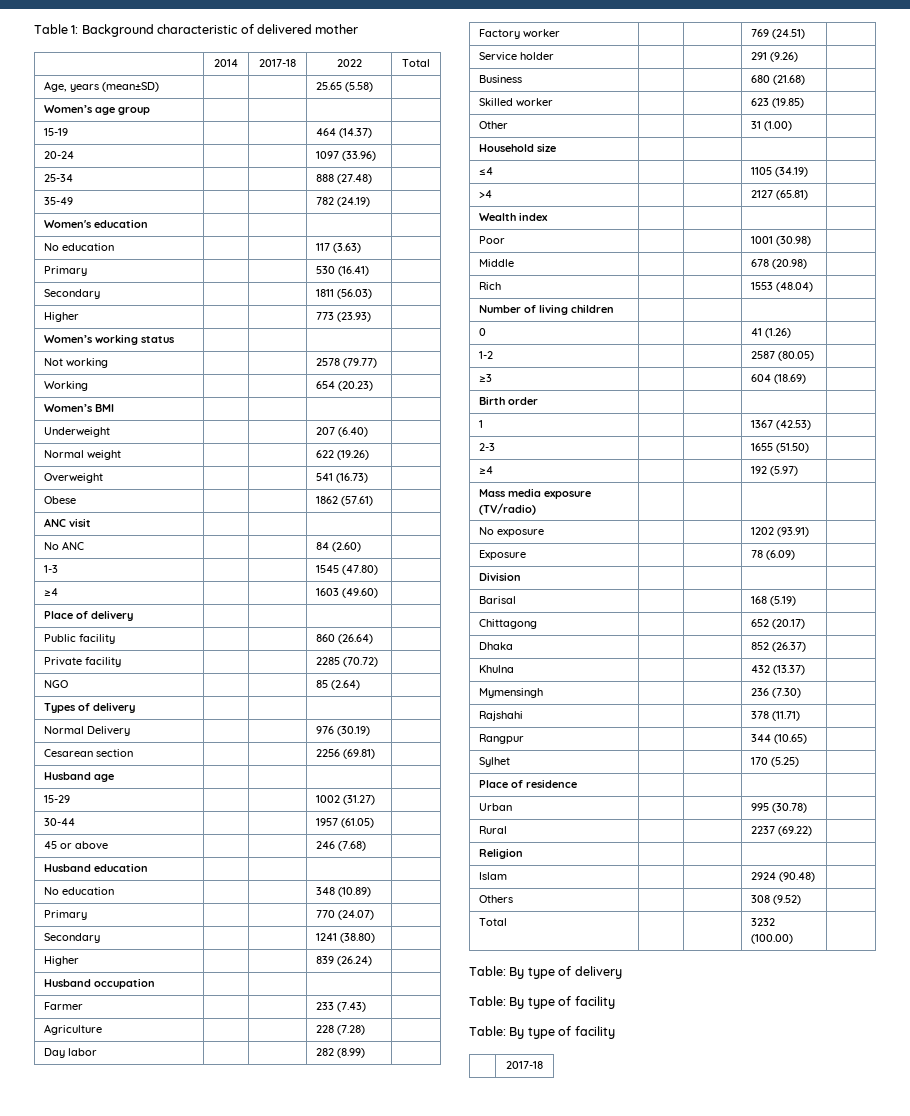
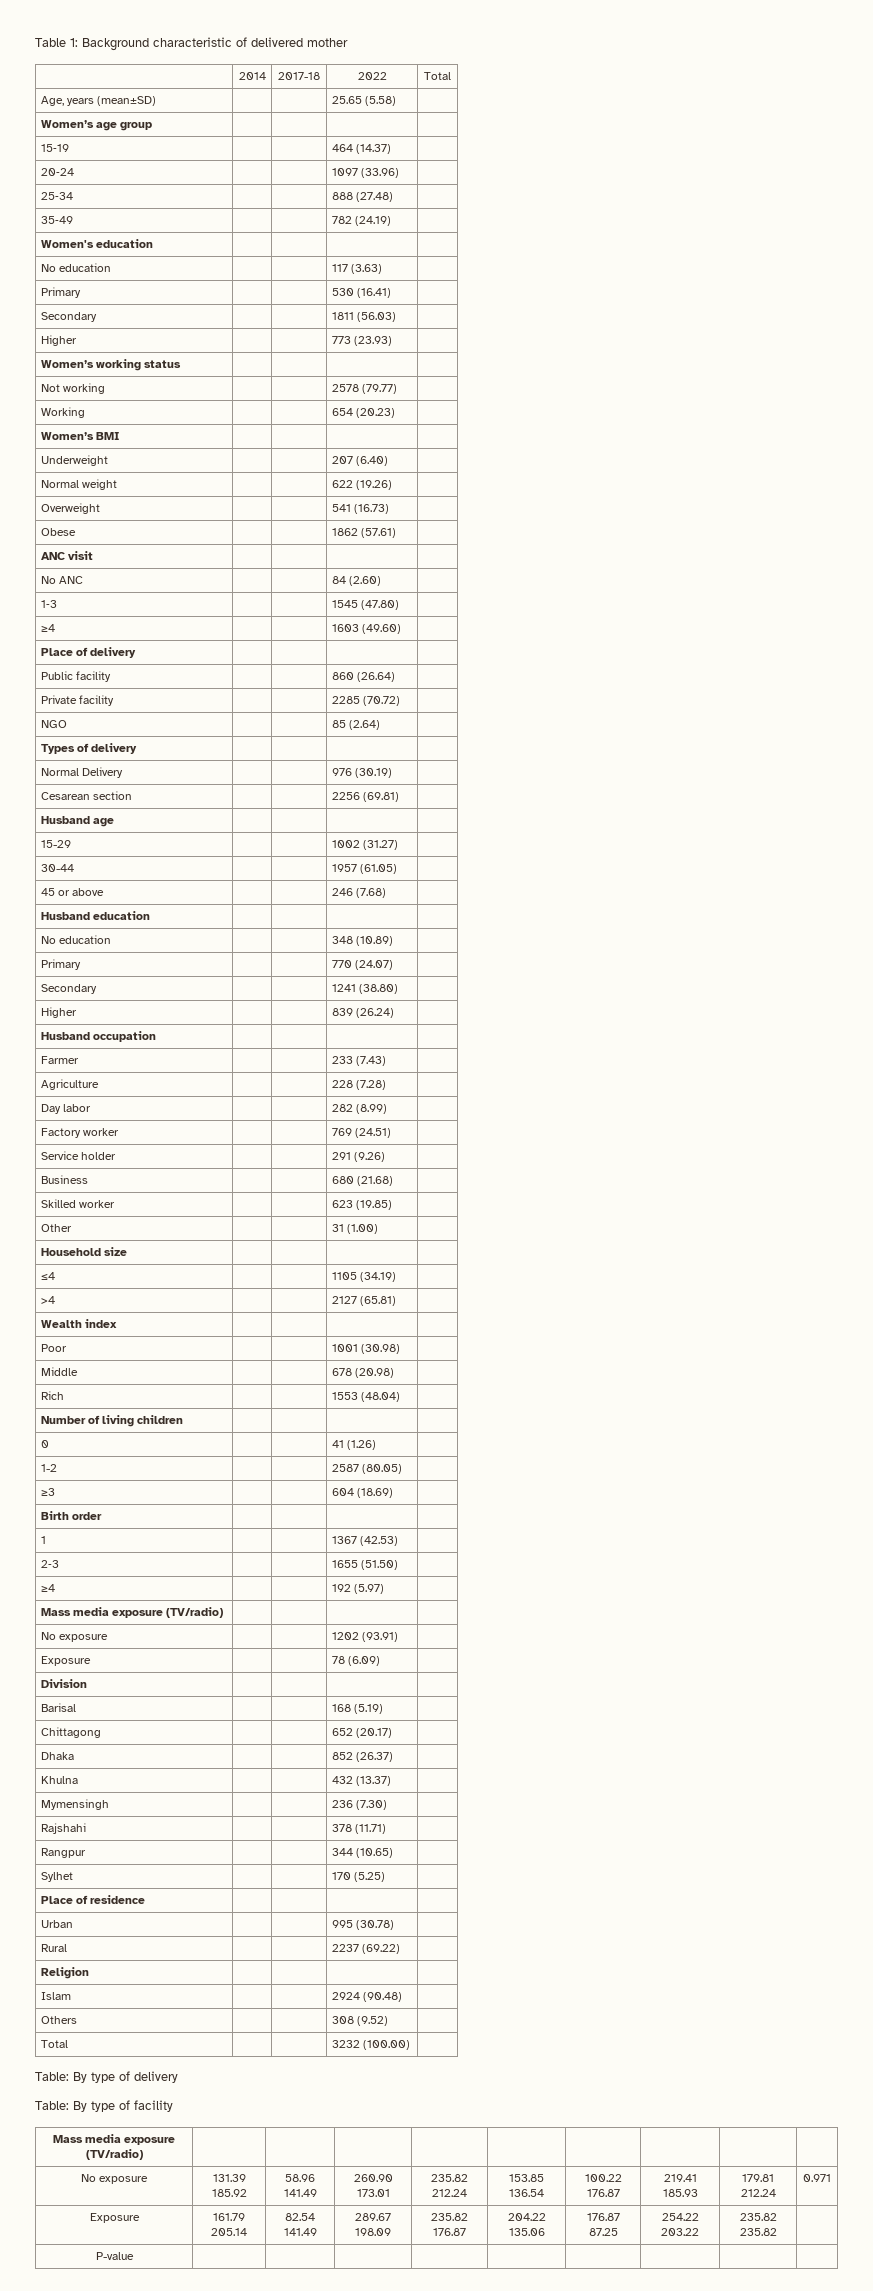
[469,1026,615,1039] [506,1061,543,1069] // Table: By type of facility // | 2017-18 -> [52,2134,176,2145] [85,2149,143,2160] [80,2174,149,2184] [212,2174,246,2182] [211,2189,247,2197] [285,2174,315,2182] [283,2189,317,2197] [353,2174,393,2182] [356,2189,390,2197] [431,2174,468,2182] [432,2189,467,2197] [509,2174,544,2182] [509,2189,544,2197] [584,2174,622,2182] [586,2189,620,2197] [663,2174,697,2182] [662,2189,698,2197] [742,2174,774,2182] [740,2189,776,2197] [803,2174,831,2182] [89,2213,140,2223] [213,2213,245,2221] [211,2228,247,2236] [285,2213,315,2221] [283,2228,317,2236] [355,2213,391,2221] [355,2228,391,2236] [431,2213,468,2221] [433,2228,466,2236] [507,2213,546,2221] [508,2228,545,2236] [586,2213,620,2221] [588,2228,618,2236] [661,2213,699,2221] [661,2228,699,2236] [739,2213,777,2221] [739,2228,777,2236] [95,2252,134,2260] // Mass media exposure (TV/radio) | | | | | | | | | // No exposure | 131.39 185.92 | 58.96 141.49 | 260.90 173.01 | 235.82 212.24 | 153.85 136.54 | 100.22 176.87 | 219.41 185.93 | 179.81 212.24 | 0.971 // Exposure | 161.79 205.14 | 82.54 141.49 | 289.67 198.09 | 235.82 176.87 | 204.22 135.06 | 176.87 87.25 | 254.22 203.22 | 235.82 235.82 | // P-value | | | | | | | | |

